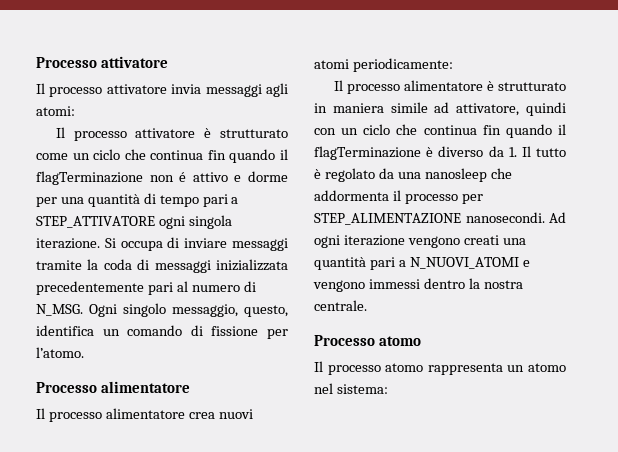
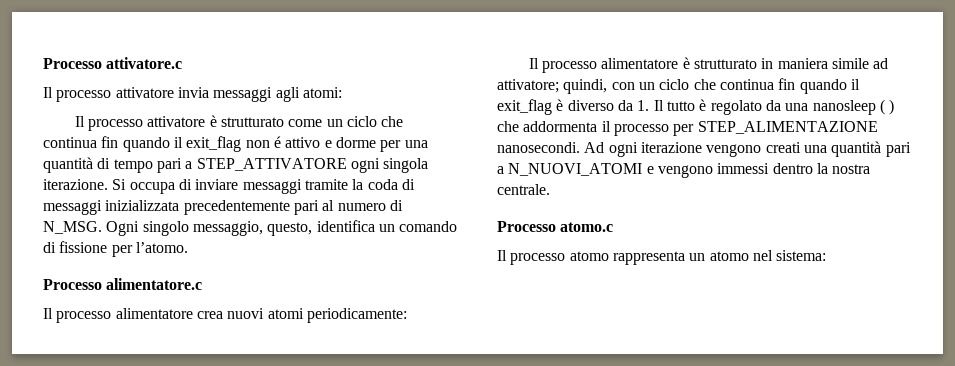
[36,56,168,68] Processo attivatore -> [43,57,183,69] Processo attivatore.c
[36,171,143,185] flagTerminazione -> [186,136,242,152] exit_flag
[100,381,190,393] alimentatore -> [106,278,203,290] alimentatore.c
[456,102,566,116] attivatore, quindi -> [497,79,608,94] attivatore; quindi,
[314,146,421,160] flagTerminazione -> [497,99,552,115] exit_flag
(487, 175) none -> [879,99,895,115] ( )
[378,336,421,346] atomo -> [560,222,614,232] atomo.c

